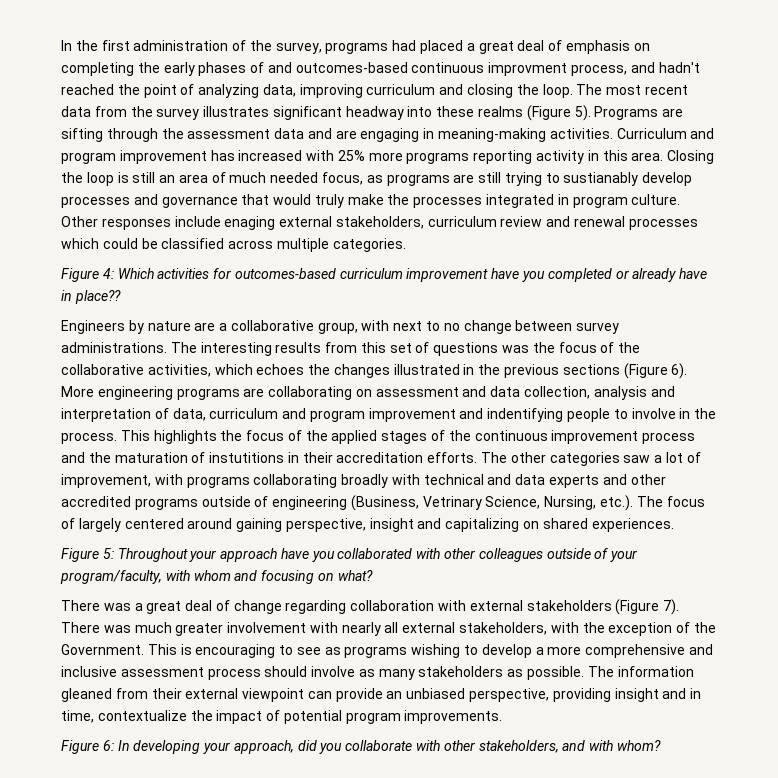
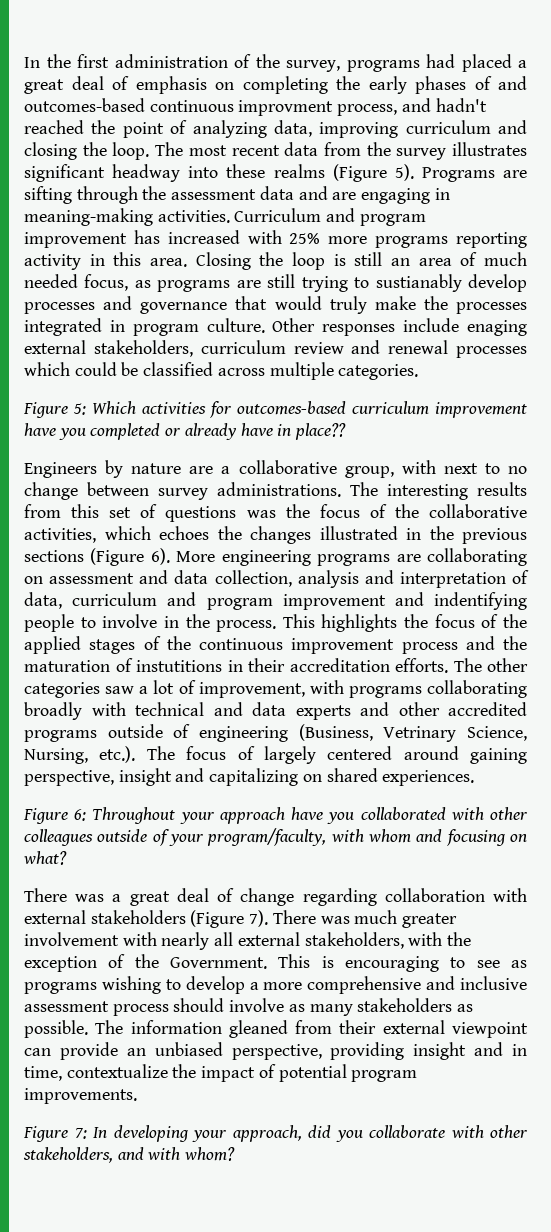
[102,268,114,279] 4: -> [73,403,86,415] 5:
[102,548,114,559] 5: -> [74,809,87,821] 6:
[102,740,114,751] 6: -> [74,1128,87,1139] 7:

